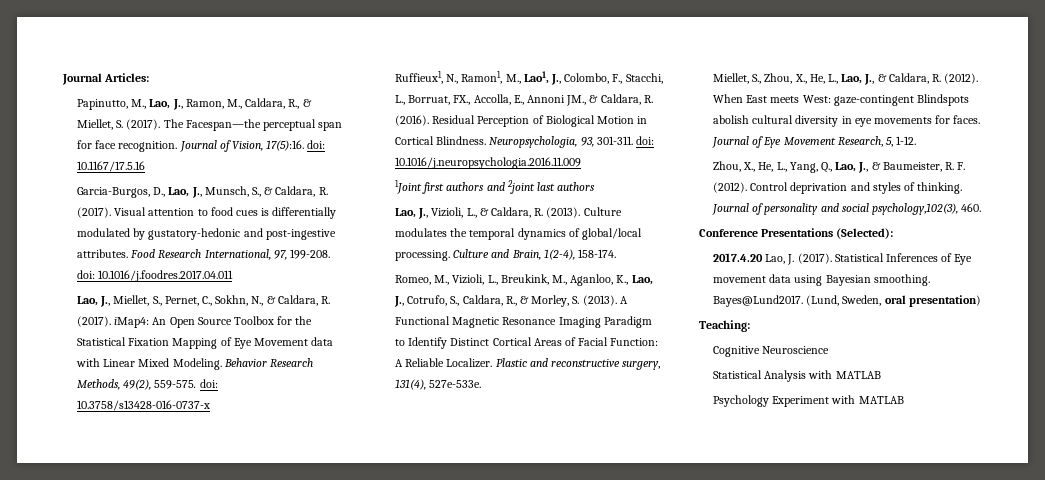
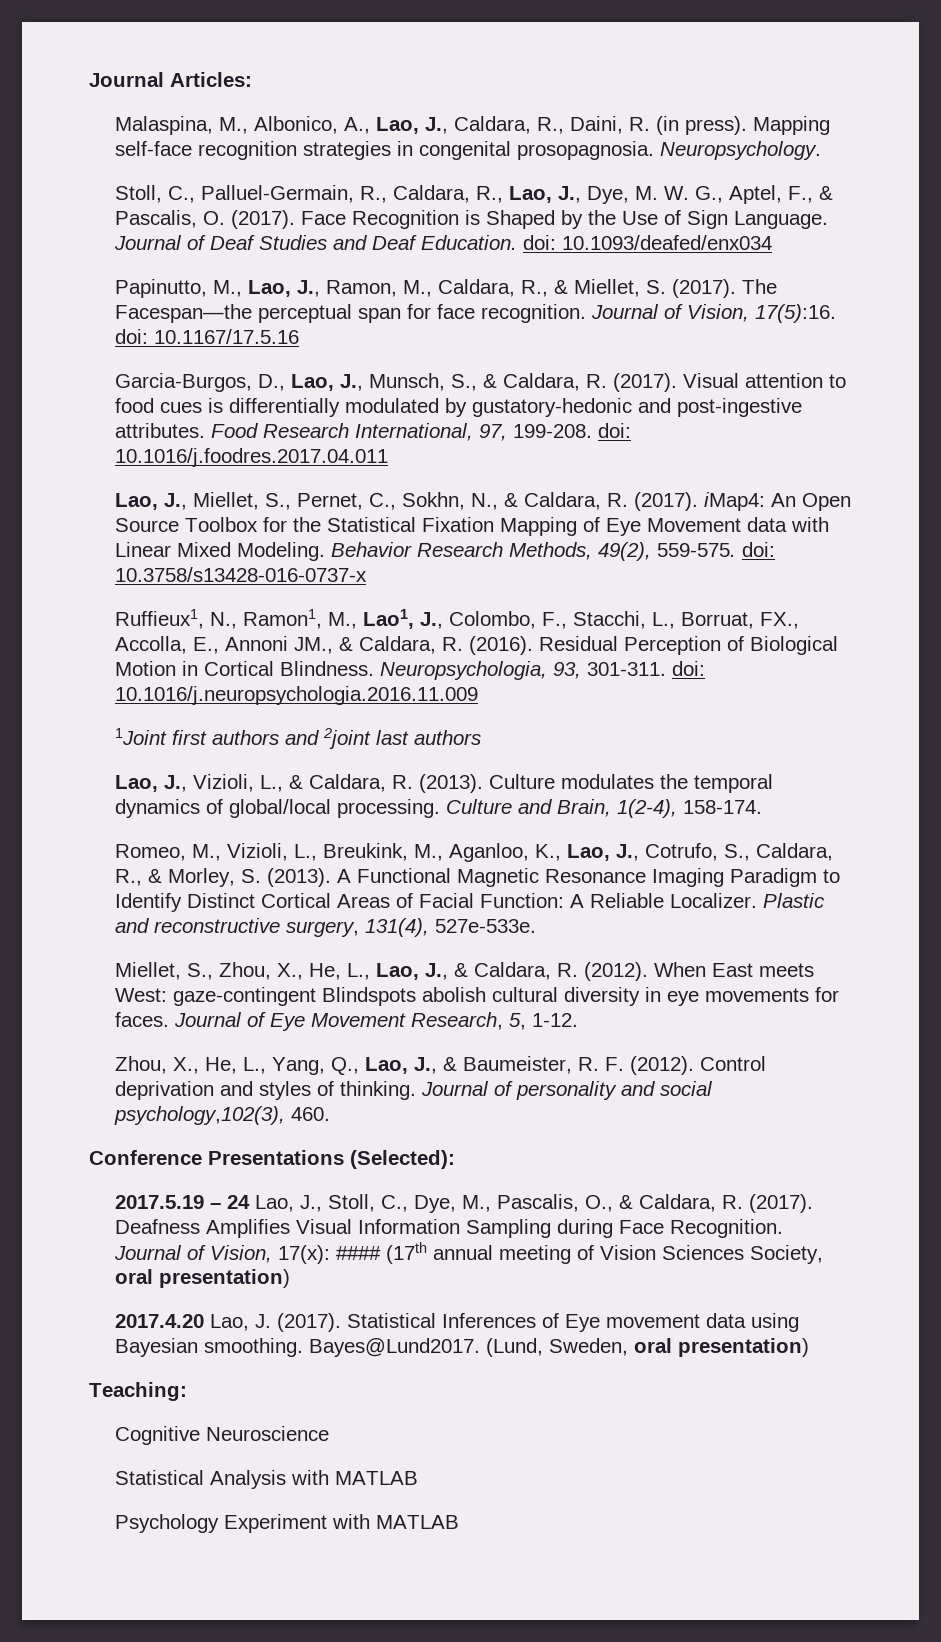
(150, 77) none -> [114,116,830,135] [114,141,821,160] [114,185,833,204] [114,210,828,229] [113,235,772,250] // Malaspina, M., Albonico, A., Lao, J., Caldara, R., Daini, R. (in press). Mapping self-face recognition strategies in congenital prosopagnosia. Neuropsychology. // Stoll, C., Palluel-Germain, R., Caldara, R., Lao, J., Dye, M. W. G., Aptel, F., & Pascalis, O. (2017). Face Recognition is Shaped by the Use of Sign Language. Journal of Deaf Studies and Deaf Education. doi: 10.1093/deafed/enx034
(894, 233) none -> [114,1194,813,1213] [114,1219,783,1238] [113,1242,823,1264] [114,1269,290,1288] // 2017.5.19 – 24 Lao, J., Stoll, C., Dye, M., Pascalis, O., & Caldara, R. (2017). Deafness Amplifies Visual Information Sampling during Face Recognition. Journal of Vision, 17(x): #### (17th annual meeting of Vision Sciences Society, oral presentation)

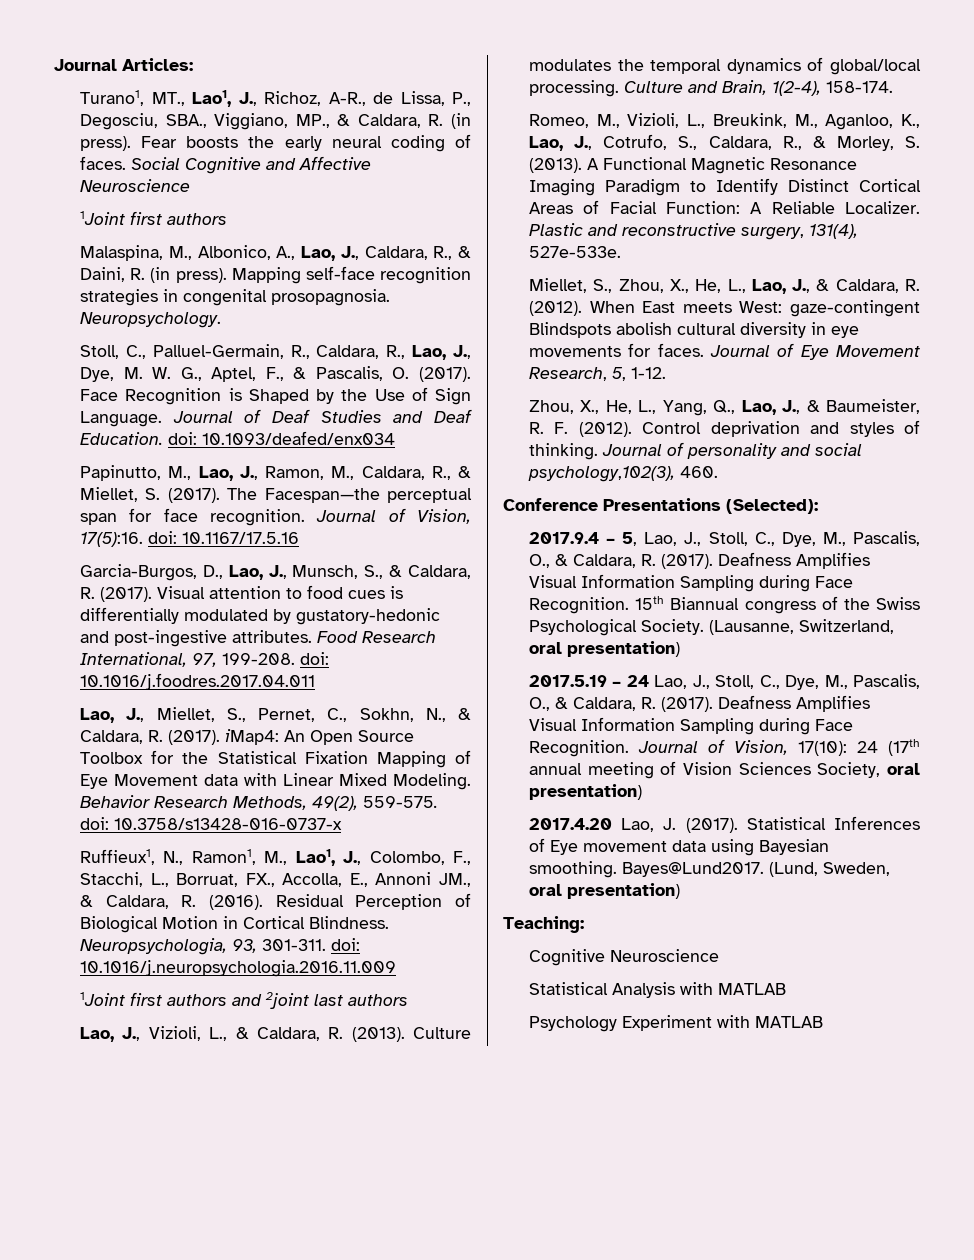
(252, 79) none -> [80,90,472,107] [80,113,471,130] [80,134,472,152] [80,156,372,174] [80,179,191,192] [80,211,228,225] // Turano1, MT., Lao1, J., Richoz, A-R., de Lissa, P., Degosciu, SBA., Viggiano, MP., & Caldara, R. (in press). Fear boosts the early neural coding of faces. Social Cognitive and Affective Neuroscience // 1Joint first authors
(564, 125) none -> [458,246,472,258] &
(455, 1159) none -> [529,531,920,547] [529,552,871,569] [529,574,854,592] [529,596,920,614] [529,619,895,636] [529,641,681,657] // 2017.9.4 – 5, Lao, J., Stoll, C., Dye, M., Pascalis, O., & Caldara, R. (2017). Deafness Amplifies Visual Information Sampling during Face Recognition. 15th Biannual congress of the Swiss Psychological Society. (Lausanne, Switzerland, oral presentation)
[277,1245,381,1264] 17(x): #### -> [798,741,879,756] 17(10): 24

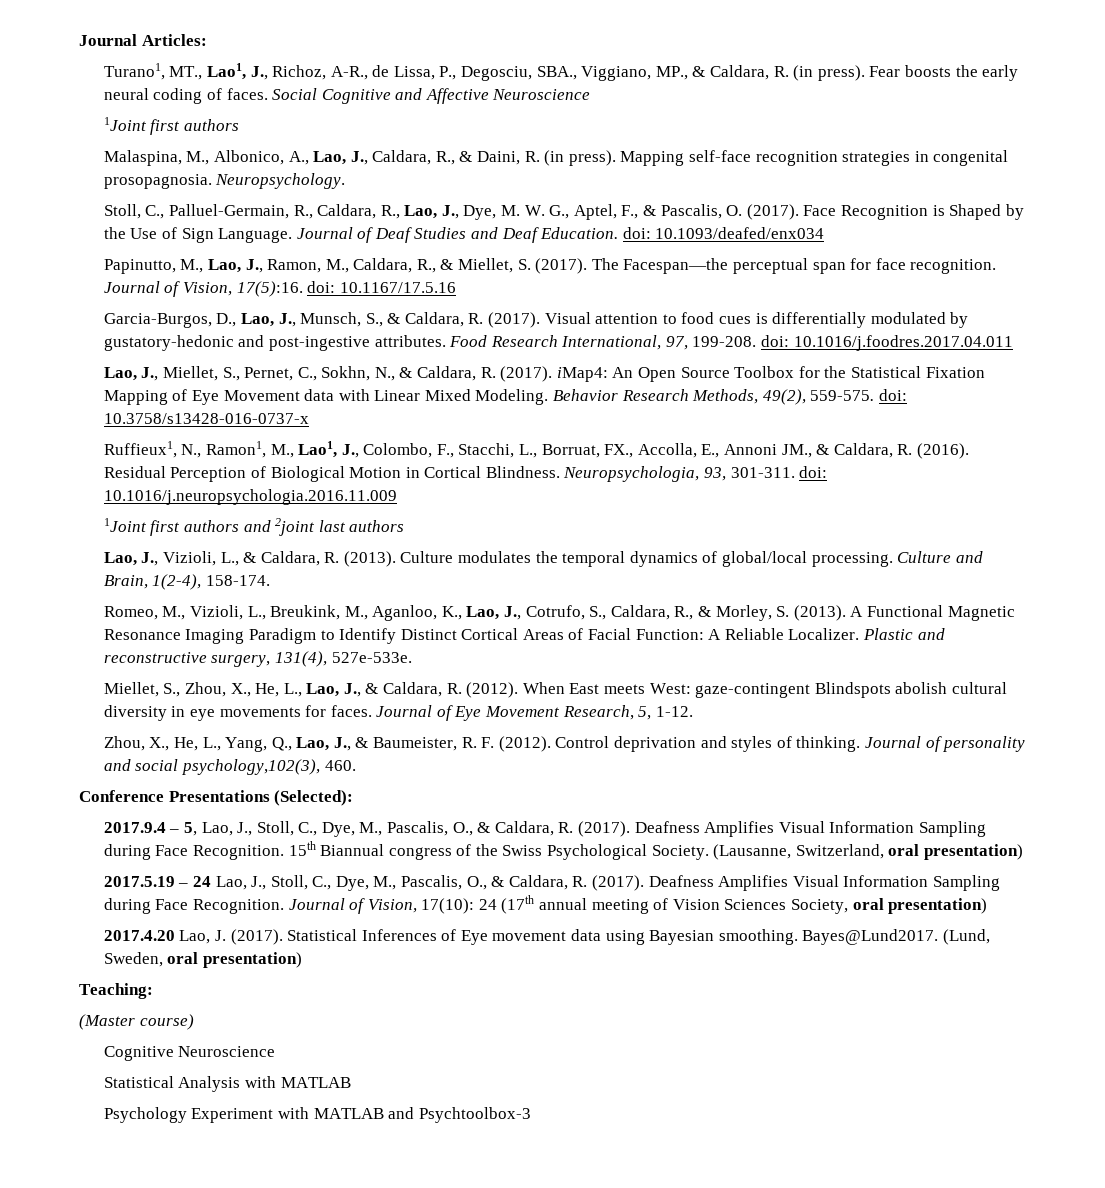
(584, 924) none -> [79,1014,194,1030] // (Master course)
(824, 1022) none -> [388,1107,531,1123] and Psychtoolbox-3

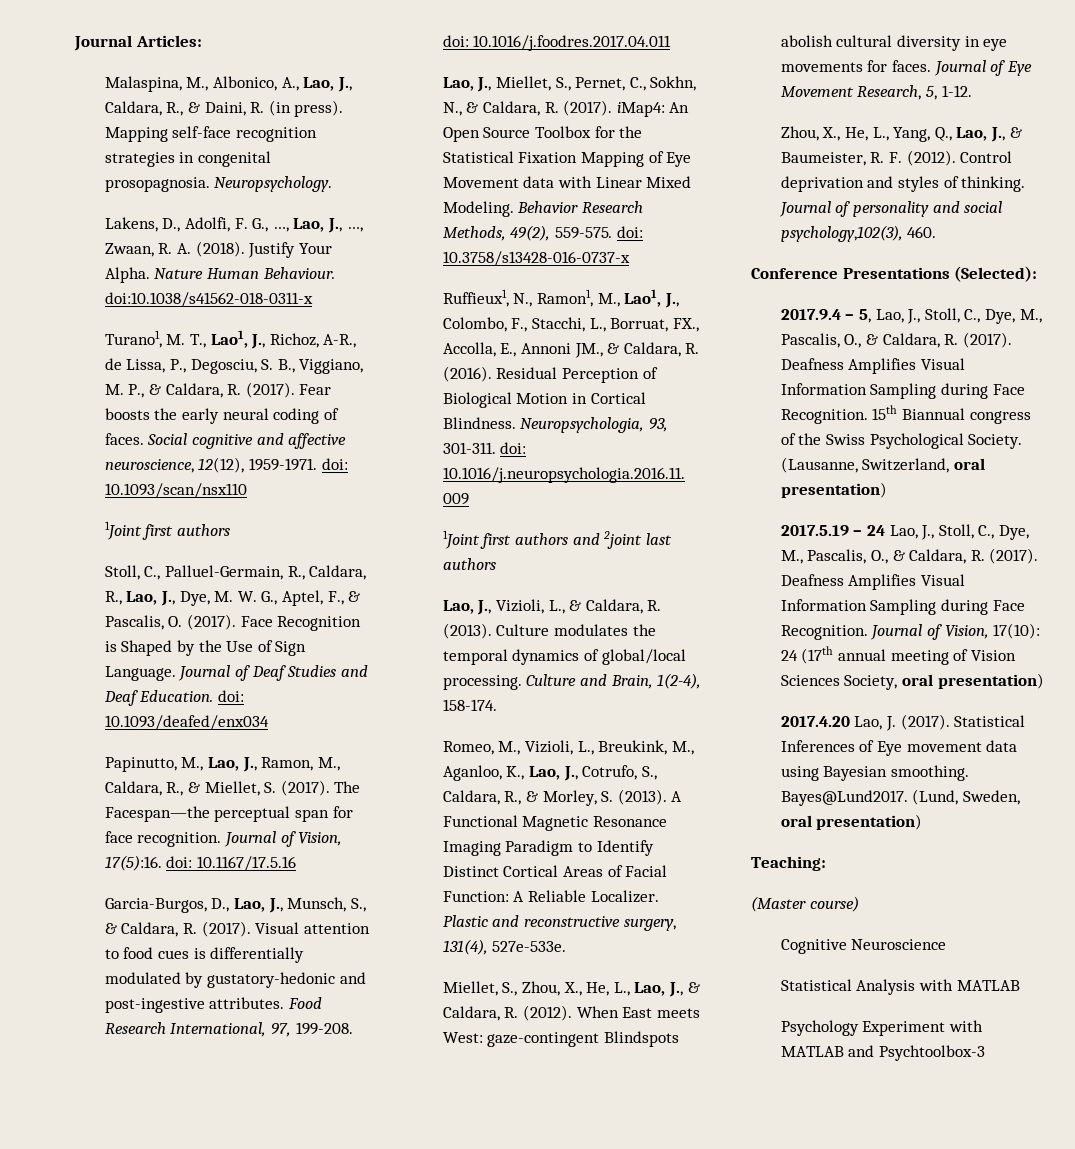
[103,63,1019,81] [103,88,591,104] [103,117,239,135] // Turano1, MT., Lao1, J., Richoz, A-R., de Lissa, P., Degosciu, SBA., Viggiano, MP., & Caldara, R. (in press). Fear boosts the early neural coding of faces. Social Cognitive and Affective Neuroscience // 1Joint first authors -> (202, 41) none
(346, 181) none -> [104,217,363,233] [104,241,332,258] [104,267,335,283] [104,292,313,307] [104,330,357,349] [104,358,364,374] [104,382,332,398] [104,408,339,424] [104,433,347,449] [104,457,348,473] [104,483,247,498] [104,521,231,540] // Lakens, D., Adolfi, F. G., …, Lao, J., …, Zwaan, R. A. (2018). Justify Your Alpha. Nature Human Behaviour. doi:10.1038/s41562-018-0311-x // Turano1, M. T., Lao1, J., Richoz, A-R., de Lissa, P., Degosciu, S. B., Viggiano, M. P., & Caldara, R. (2017). Fear boosts the early neural coding of faces. Social cognitive and affective neuroscience, 12(12), 1959-1971. doi: 10.1093/scan/nsx110 // 1Joint first authors

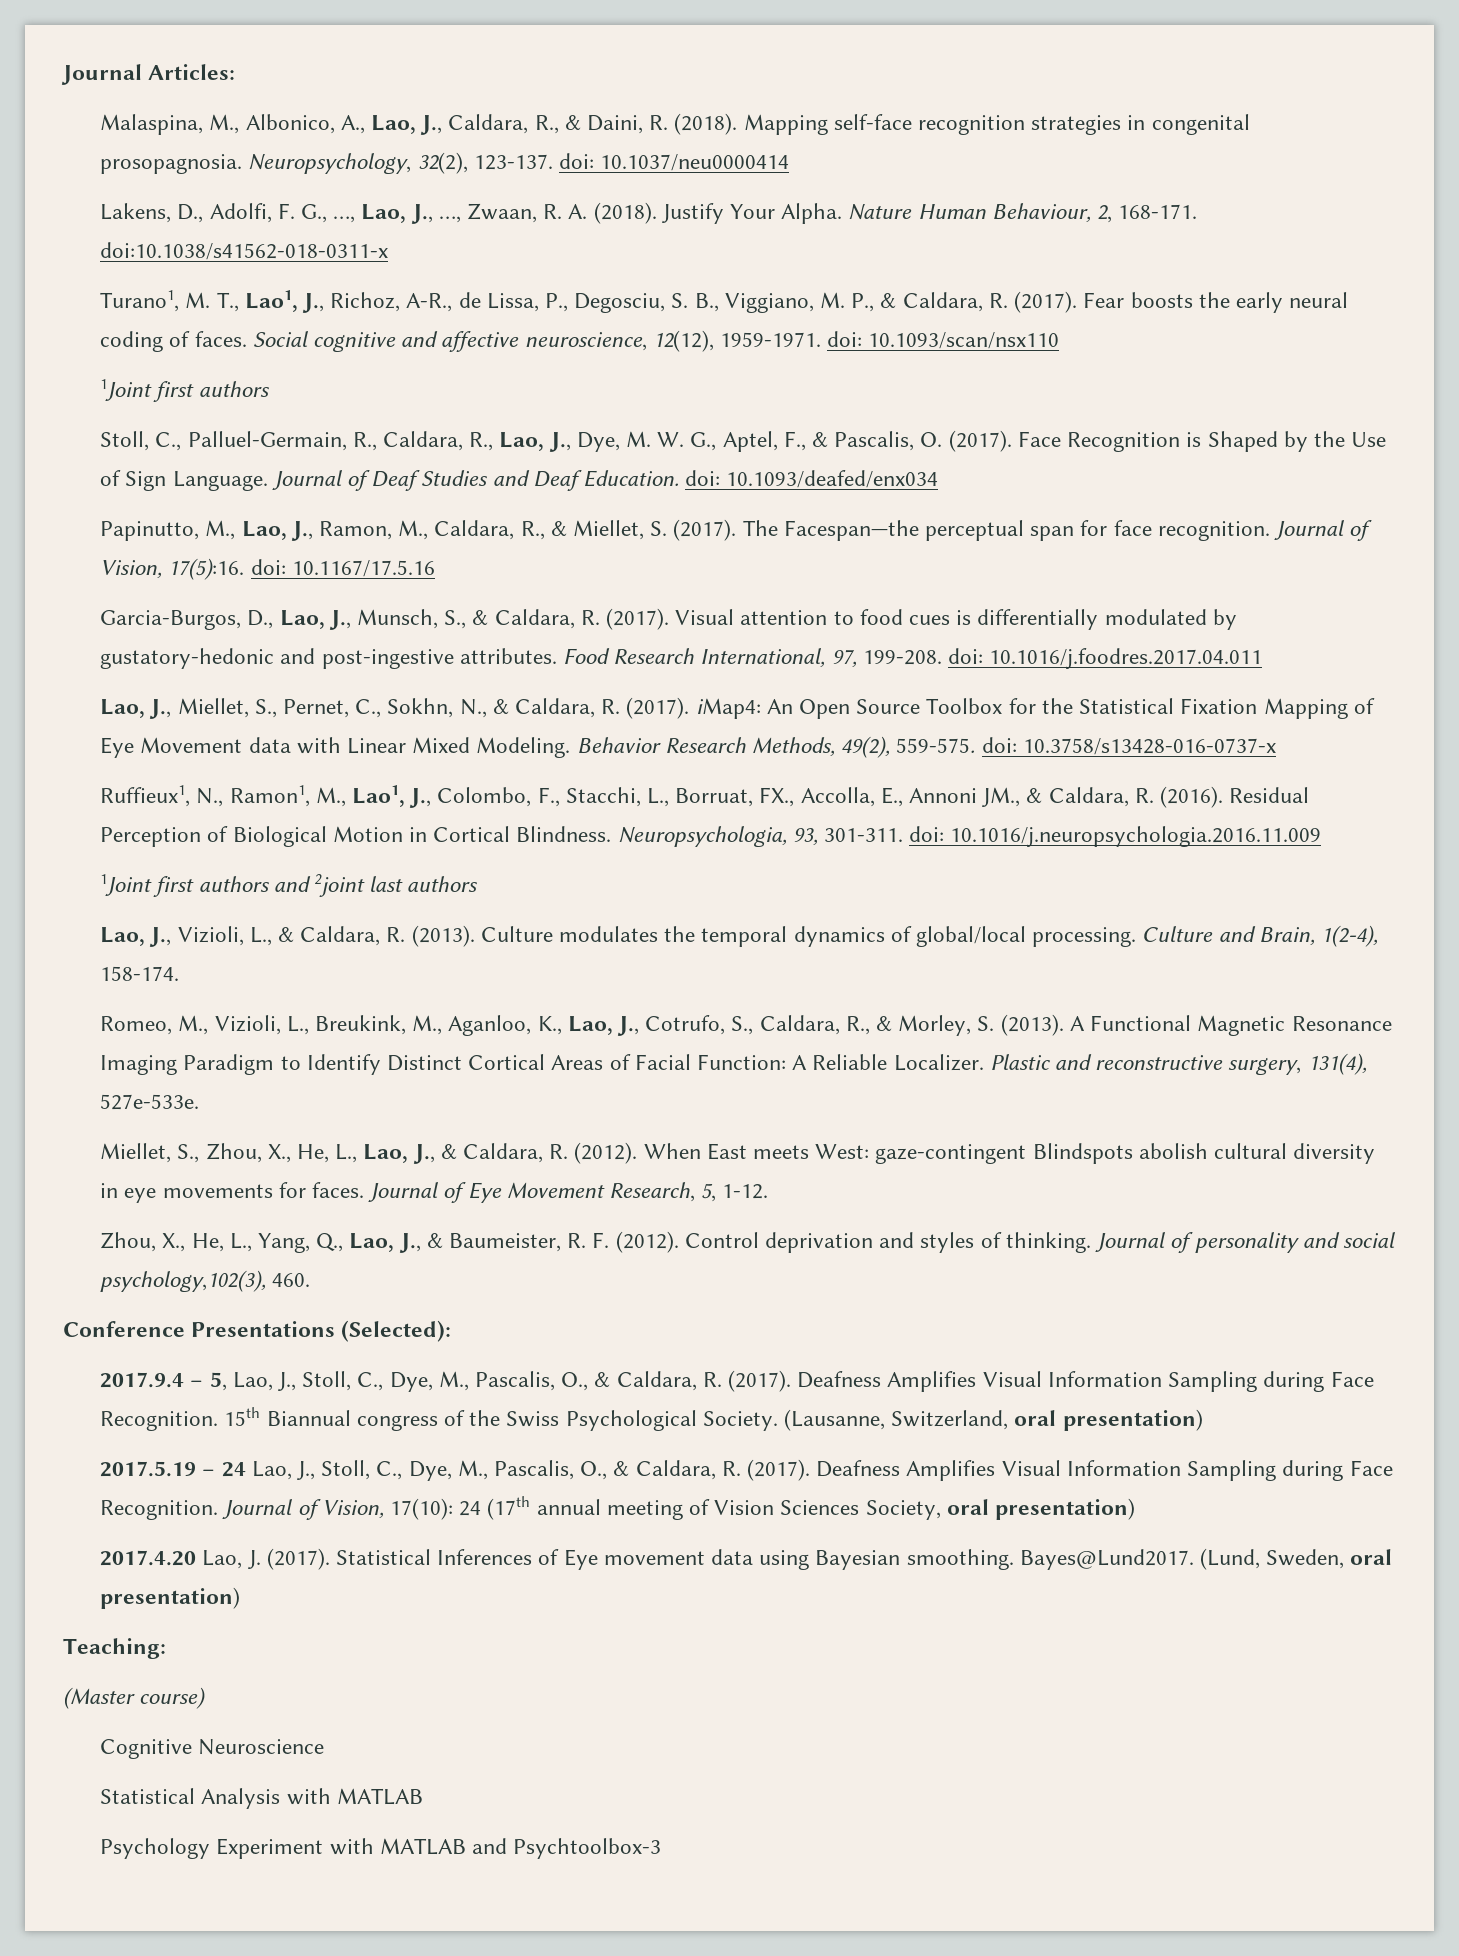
[268,100,344,117] (in press). -> [674,113,738,135] (2018).
[214,176,333,192] Neuropsychology. -> [248,152,790,174] Neuropsychology, 32(2), 123-137. doi: 10.1037/neu0000414
[262,267,335,279] Behaviour. -> [991,203,1198,223] Behaviour, 2, 168-171.

